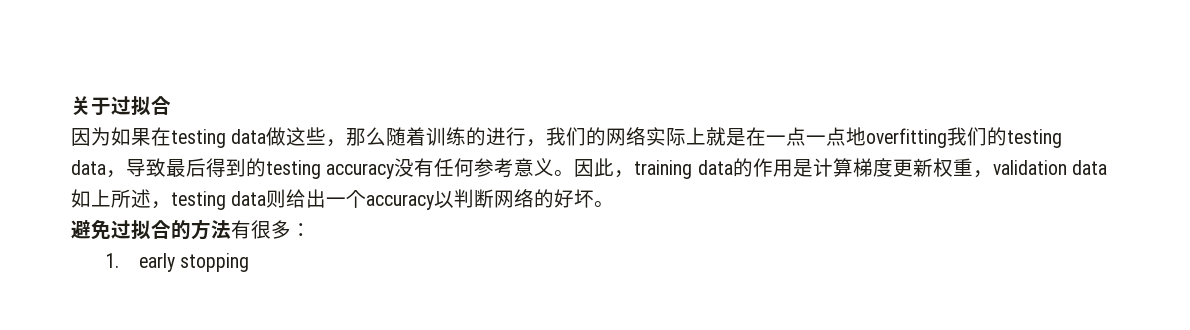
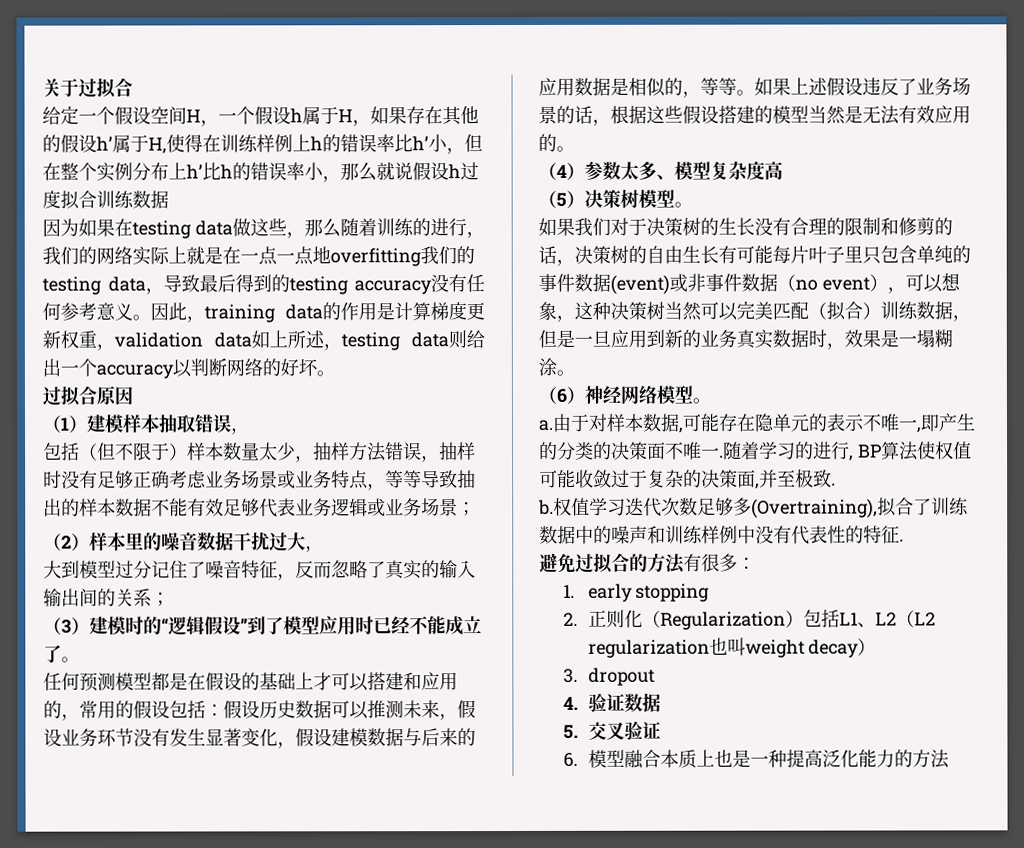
(171, 105) none -> [42,105,479,127] [42,134,483,155] [42,162,479,183] [42,190,169,210] // 给定一个假设空间H，一个假设h属于H，如果存在其他的假设h’属于H,使得在训练样例上h的错误率比h’小，但在整个实例分布上h’比h的错误率小，那么就说假设h过度拟合训练数据
(615, 204) none -> [42,386,133,406] [42,414,250,435] [43,442,476,463] [43,470,476,491] [43,498,476,518] [43,531,324,553] [43,560,476,581] [43,588,170,607] [43,616,482,636] [43,644,80,663] [43,672,458,692] [43,700,476,721] [43,728,476,749] [538,77,971,98] [538,105,971,126] [538,133,575,152] [538,160,783,181] [538,189,693,208] [538,217,953,236] [538,245,971,266] [538,272,961,295] [538,300,971,322] [538,329,953,350] [538,357,575,376] [538,385,711,404] [538,413,976,433] [539,441,972,461] [539,468,836,489] [538,497,969,519] [539,525,904,545] // 过拟合原因 // （1）建模样本抽取错误， // 包括（但不限于）样本数量太少，抽样方法错误，抽样时没有足够正确考虑业务场景或业务特点，等等导致抽出的样本数据不能有效足够代表业务逻辑或业务场景； // （2）样本里的噪音数据干扰过大， // 大到模型过分记住了噪音特征，反而忽略了真实的输入输出间的关系； // （3）建模时的“逻辑假设”到了模型应用时已经不能成立了。 // 任何预测模型都是在假设的基础上才可以搭建和应用的，常用的假设包括：假设历史数据可以推测未来，假设业务环节没有发生显著变化，假设建模数据与后来的应用数据是相似的，等等。如果上述假设违反了业务场景的话，根据这些假设搭建的模型当然是无法有效应用的。 // （4）参数太多、模型复杂度高 // （5）决策树模型。 // 如果我们对于决策树的生长没有合理的限制和修剪的话，决策树的自由生长有可能每片叶子里只包含单纯的事件数据(event)或非事件数据（no event），可以想象，这种决策树当然可以完美匹配（拟合）训练数据，但是一旦应用到新的业务真实数据时，效果是一塌糊涂。 // （6）神经网络模型。 // a.由于对样本数据,可能存在隐单元的表示不唯一,即产生的分类的决策面不唯一.随着学习的进行, BP算法使权值可能收敛过于复杂的决策面,并至极致. // b.权值学习迭代次数足够多(Overtraining),拟合了训练数据中的噪声和训练样例中没有代表性的特征.
(250, 262) none -> [563,609,936,630] [587,637,877,658] [563,667,655,686] [563,692,661,712] [563,721,661,740] [563,749,950,769] // 2.正则化（Regularization）包括L1、L2（L2 regularization也叫weight decay） // 3. dropout // 4.验证数据 // 5.交叉验证 // 6.模型融合本质上也是一种提高泛化能力的方法

